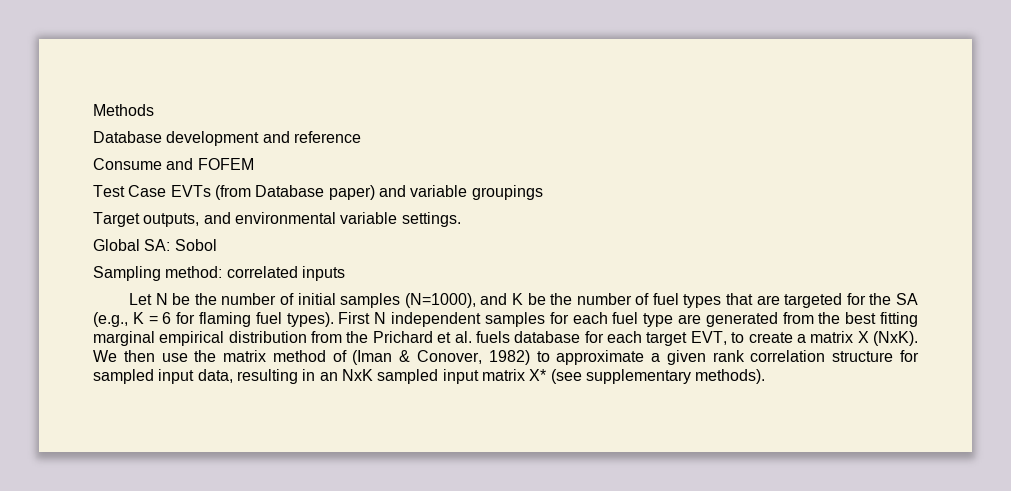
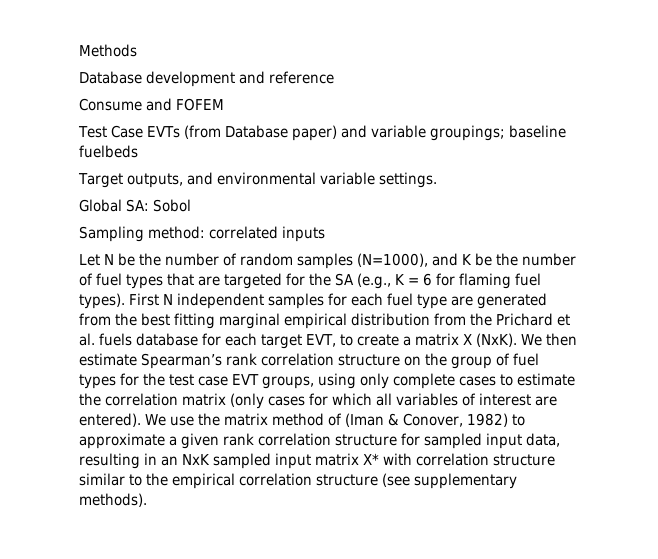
[471,185,543,200] groupings -> [429,125,566,141] [79,145,138,158] groupings; baseline fuelbeds
[297,293,336,305] initial -> [240,253,293,266] random
(155, 356) none -> [79,353,539,369] [79,373,575,389] [79,393,557,409] [79,413,166,427] estimate Spearman’s rank correlation structure on the group of fuel types for the test case EVT groups, using only complete cases to estimate the correlation matrix (only cases for which all variables of interest are entered). We
(547, 375) none -> [383,453,555,466] [79,473,378,489] with correlation structure similar to the empirical correlation structure

